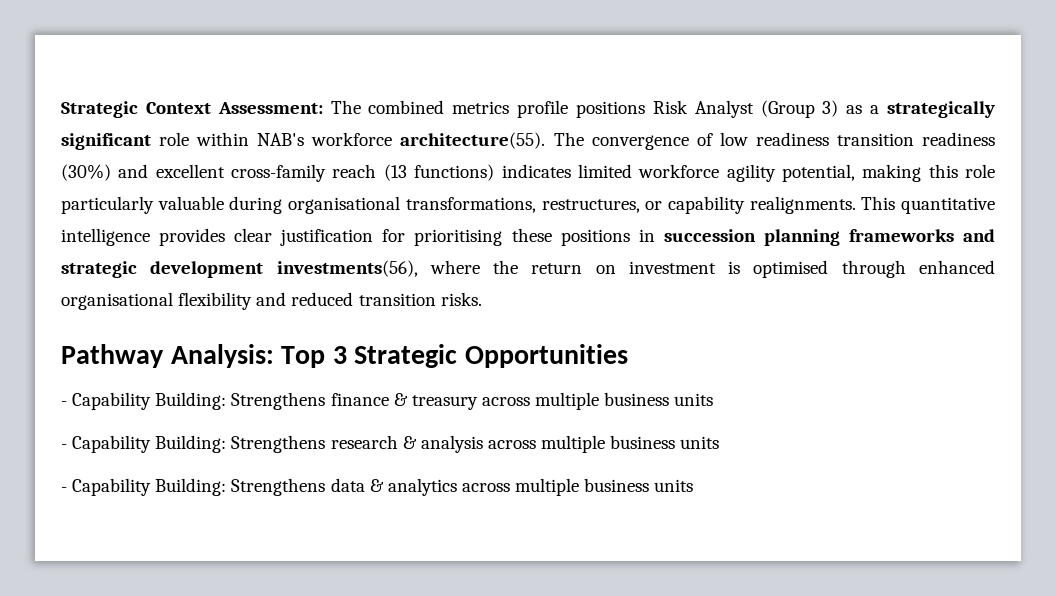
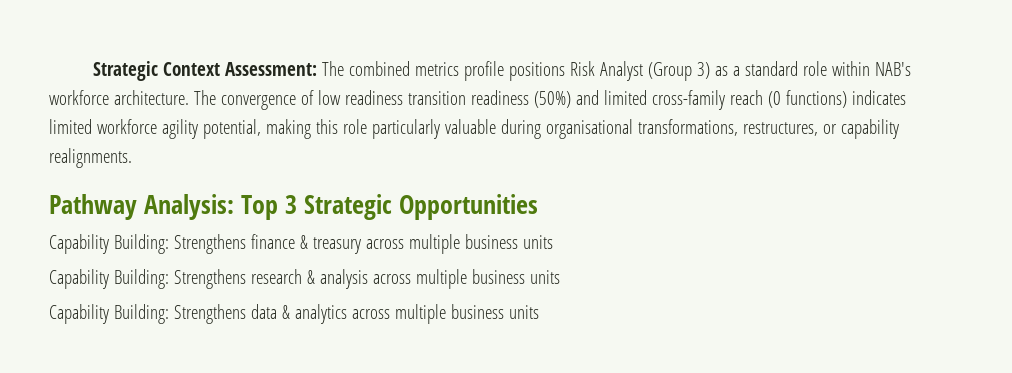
[887,101,996,118] [61,133,151,150] strategically significant -> [745,61,799,76] standard
[400,132,546,149] architecture(55). -> [113,90,189,105] architecture.
[61,164,225,181] (30%) and excellent -> [533,90,647,108] (50%) and limited
[383,164,407,181] (13 -> [767,91,781,108] (0
[861,196,996,214] [61,228,996,246] [61,260,995,278] [61,292,482,310] This quantitative intelligence provides clear justification for prioritising these positions in succession planning frameworks and strategic development investments(56), where the return on investment is optimised through enhanced organisational flexibility and reduced transition risks. -> (132, 158) none
[61,401,67,406] - -> (539, 207) none
[61,444,67,449] - -> (553, 242) none
[61,487,67,492] - -> (560, 277) none

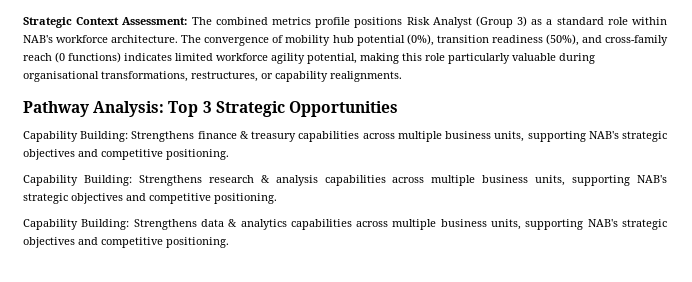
[317,90,647,108] low readiness transition readiness (50%) and limited -> [285,34,602,46] mobility hub potential (0%), transition readiness (50%), and
[365,234,553,254] across multiple business units -> [298,131,667,142] [23,149,229,160] capabilities across multiple business units, supporting NAB's strategic objectives and competitive positioning.
[372,269,560,289] across multiple business units -> [324,175,667,186] [23,193,277,204] capabilities across multiple business units, supporting NAB's strategic objectives and competitive positioning.
[351,304,539,324] across multiple business units -> [290,219,667,230] [23,237,229,248] capabilities across multiple business units, supporting NAB's strategic objectives and competitive positioning.

